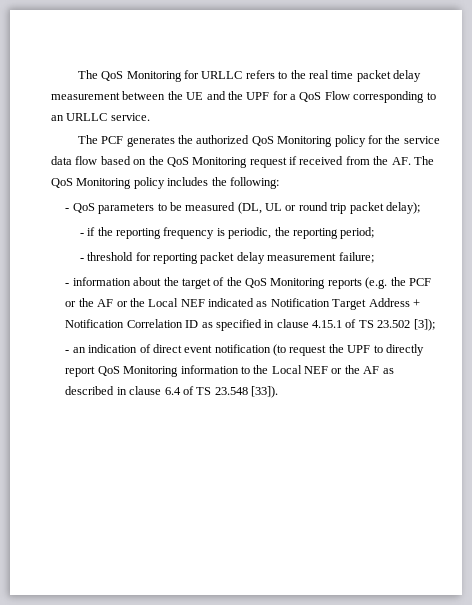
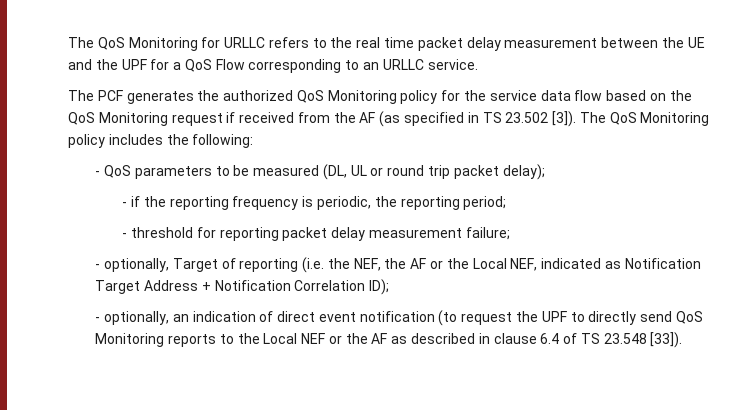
[391,157,411,165] AF. -> [359,111,577,127] AF (as specified in TS 23.502 [3]).
[72,277,431,289] [65,301,77,307] information about the target of the QoS Monitoring reports (e.g. the PCF or -> [103,257,381,273] optionally, Target of reporting (i.e. the NEF,
[180,299,205,307] NEF -> [510,258,538,271] NEF,
[185,319,435,331] [65,350,70,353] ID as specified in clause 4.15.1 of TS 23.502 [3]); // - -> [369,279,390,295] [95,311,169,325] ID); // - optionally,
[65,365,239,377] report QoS Monitoring information -> [640,311,703,324] [95,333,216,347] send QoS Monitoring reports

